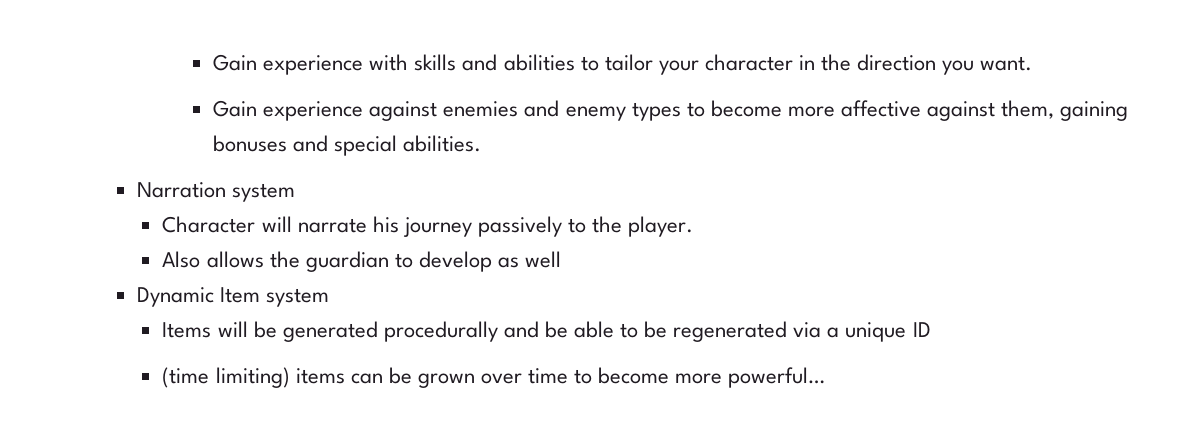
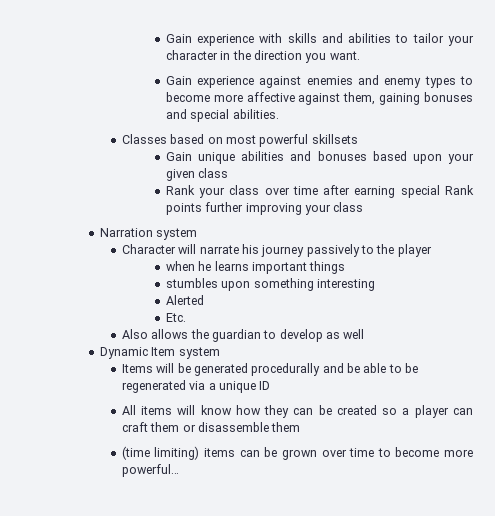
(482, 143) none -> [121,134,358,147] [165,151,475,164] [165,168,229,181] [165,185,474,198] [165,202,364,215] // Classes based on most powerful skillsets // Gain unique abilities and bonuses based upon your given class // Rank your class over time after earning special Rank points further improving your class
[628,216,694,237] player. -> [397,244,432,257] [165,261,346,274] [165,278,375,291] [165,295,204,305] [165,313,186,322] player // when he learns important things // stumbles upon something interesting // Alerted // Etc.
(931, 329) none -> [121,405,473,418] [121,422,301,432] // All items will know how they can be created so a player can craft them or disassemble them

